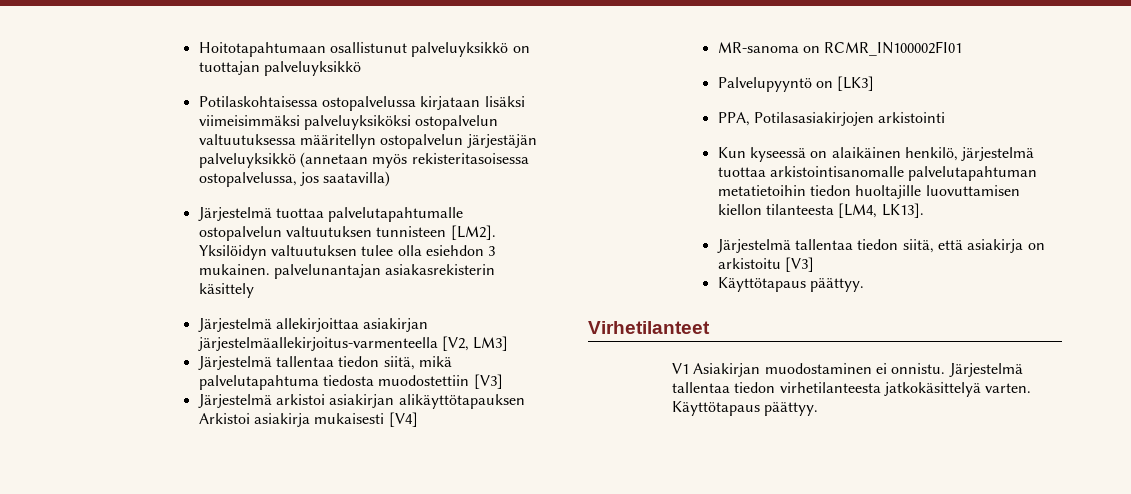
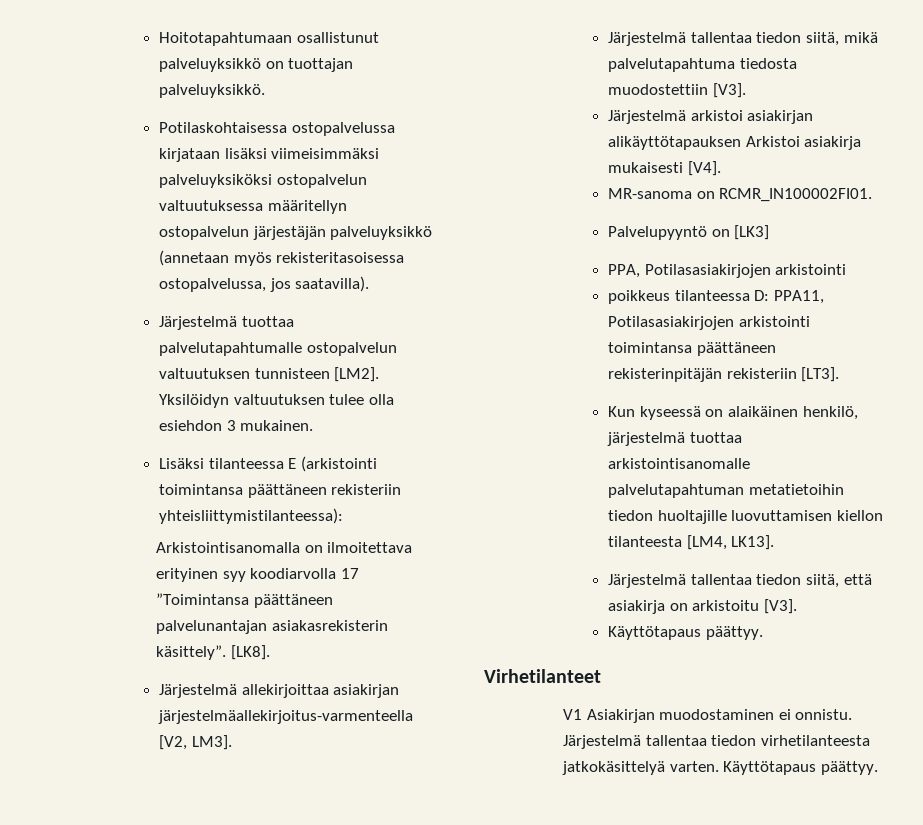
[264,61,362,76] palveluyksikkö -> [159,84,266,98] palveluyksikkö.
[323,171,391,187] saatavilla) -> [295,276,370,292] saatavilla).
[274,264,496,279] [198,283,254,298] palvelunantajan asiakasrekisterin käsittely -> [159,456,377,472] [159,484,402,498] [159,508,344,524] [156,542,413,553] [156,568,359,582] [156,593,333,608] [156,620,388,634] [156,645,270,660] // Lisäksi tilanteessa E (arkistointi toimintansa päättäneen rekisteriin yhteisliittymistilanteessa): // Arkistointisanomalla on ilmoitettava erityinen syy koodiarvolla 17 ”Toimintansa päättäneen palvelunantajan asiakasrekisterin käsittely”. [LK8].
[473,336,509,351] LM3] -> [191,735,232,750] LM3].
[473,374,503,389] [V3] -> [712,83,746,98] [V3].
[388,412,418,427] [V4] -> [687,161,721,176] [V4].
[824,41,963,56] RCMR_IN100002FI01 -> [719,188,873,202] RCMR_IN100002FI01.
(946, 117) none -> [608,290,824,304] [608,316,810,330] [608,342,776,356] [608,367,840,382] // poikkeus tilanteessa D: PPA11, Potilasasiakirjojen arkistointi toimintansa päättäneen rekisterinpitäjän rekisteriin [LT3].
[785,257,815,272] [V3] -> [763,599,797,614] [V3].

